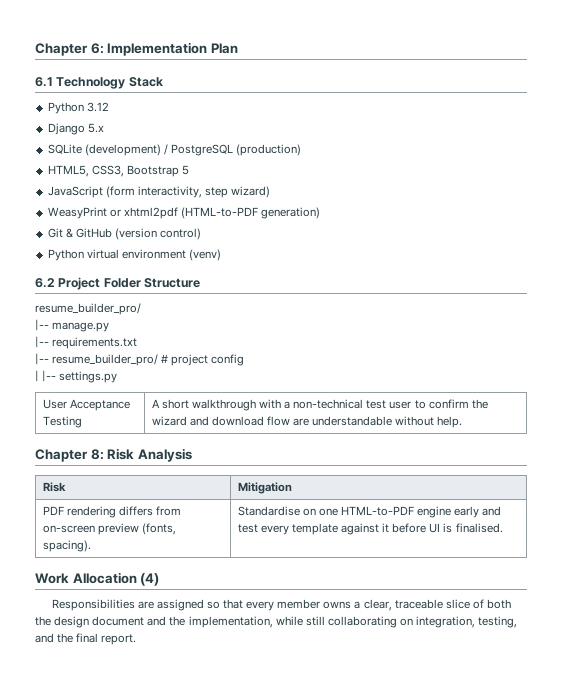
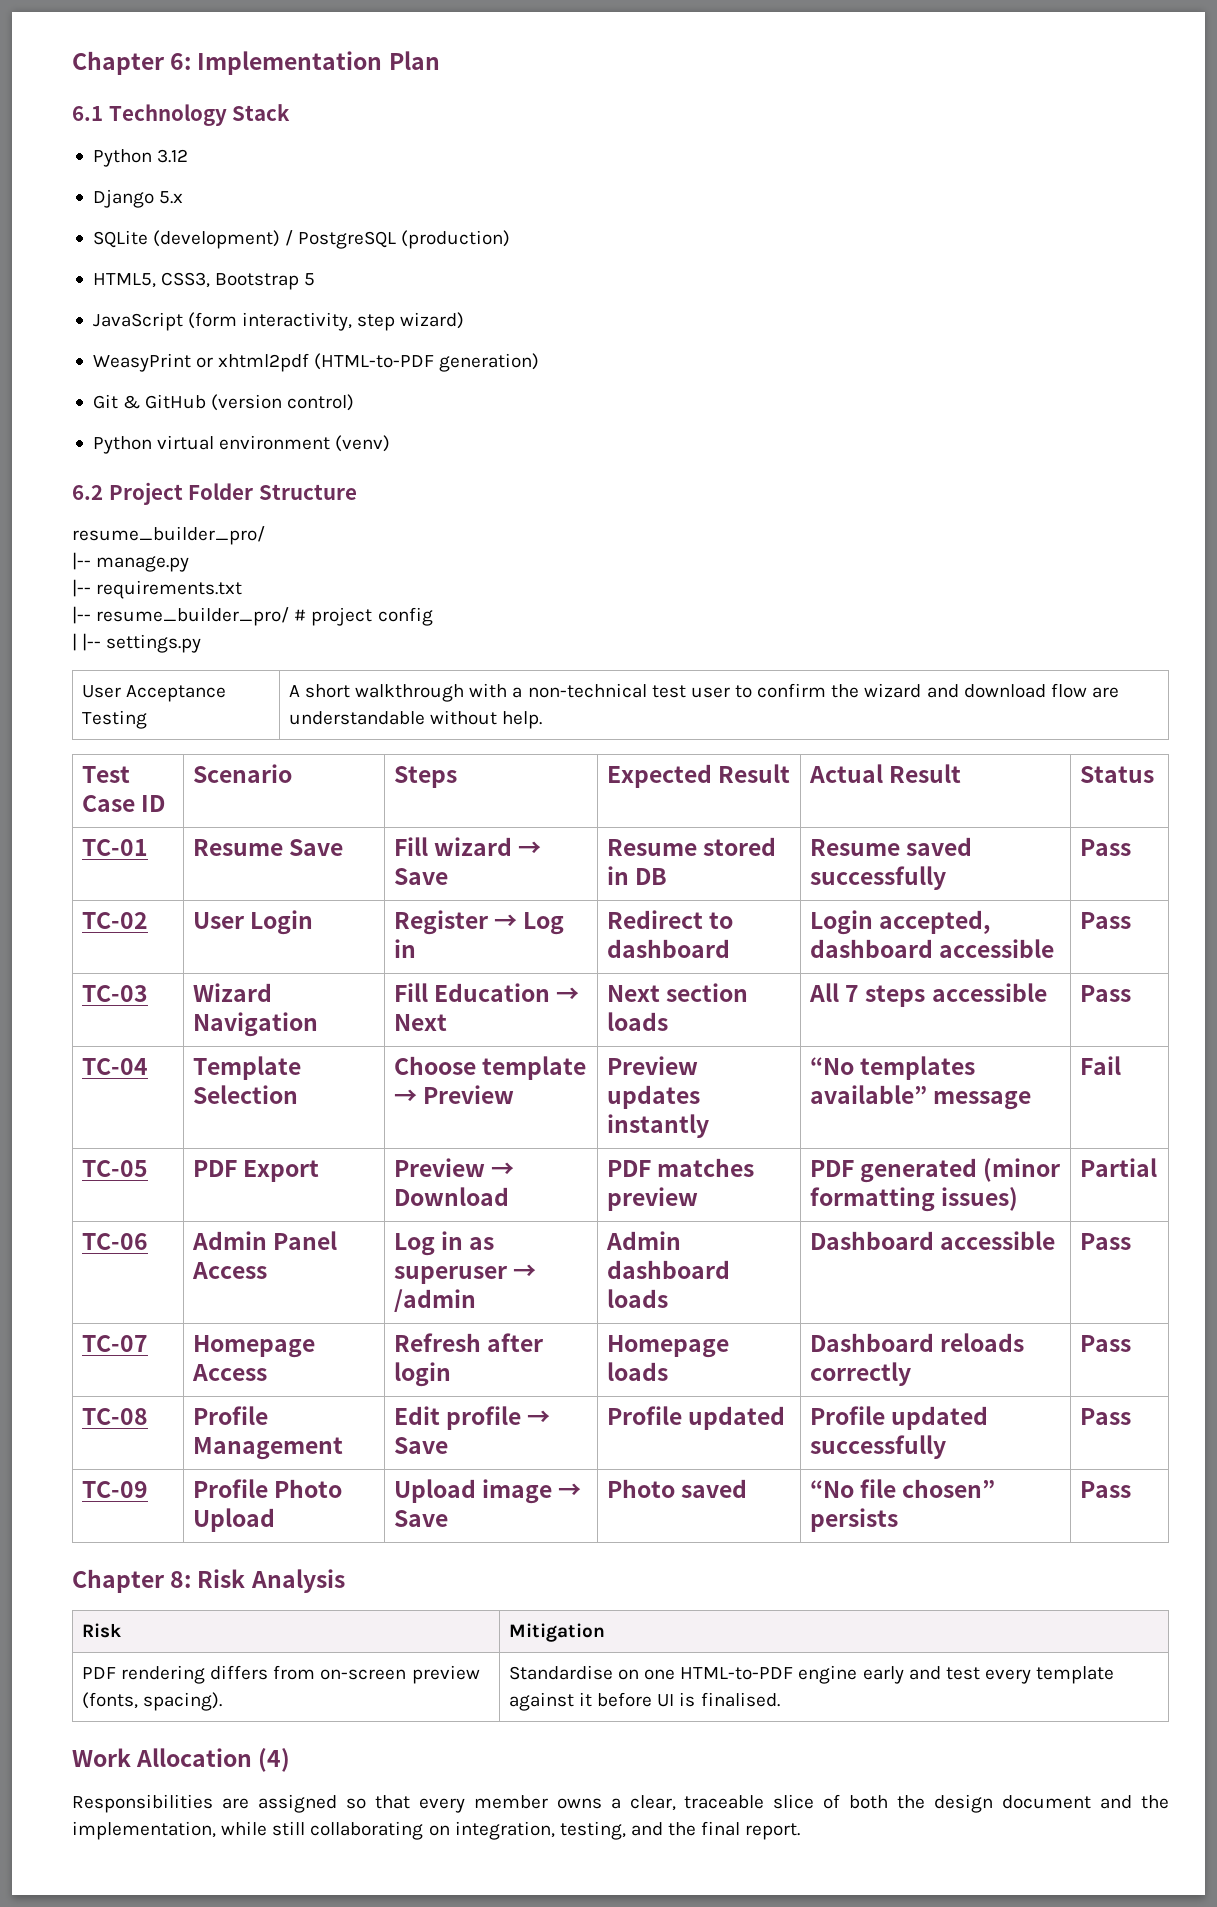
(463, 422) none -> [81,766,130,783] [81,795,166,812] [192,764,292,783] [393,766,457,788] [606,764,791,788] [808,764,962,783] [1079,766,1154,783] [81,839,148,856] [192,839,344,856] [393,837,542,856] [393,868,448,885] [606,837,777,856] [606,866,668,885] [809,837,973,856] [809,866,946,890] [1079,839,1131,856] [81,912,148,929] [192,910,314,935] [393,910,565,935] [393,939,416,958] [606,910,734,929] [606,939,730,958] [809,910,991,935] [809,939,1055,958] [1079,912,1131,929] [81,985,148,1002] [192,983,272,1002] [192,1012,318,1037] [393,983,580,1002] [393,1014,447,1031] [606,983,749,1002] [606,1012,668,1031] [808,983,1047,1007] [1079,985,1131,1002] [81,1058,148,1075] [192,1056,301,1080] [192,1085,298,1104] [393,1056,587,1080] [393,1085,515,1104] [606,1056,698,1075] [606,1085,700,1109] [606,1114,709,1138] [809,1056,976,1080] [809,1085,1032,1110] [1079,1056,1121,1075] [81,1160,148,1177] [192,1160,320,1182] [393,1158,515,1177] [393,1187,509,1206] [606,1158,755,1177] [606,1187,698,1211] [809,1158,1062,1183] [809,1187,1019,1212] [1079,1158,1157,1177] [81,1233,148,1250] [191,1231,338,1250] [191,1262,267,1279] [393,1231,495,1256] [393,1264,537,1284] [393,1289,476,1312] [605,1231,681,1250] [606,1260,730,1279] [606,1289,668,1308] [809,1231,1056,1250] [1079,1233,1131,1250] [81,1335,148,1352] [192,1335,315,1358] [191,1364,267,1381] [393,1333,545,1352] [393,1362,451,1387] [606,1335,729,1358] [606,1362,668,1381] [809,1333,1025,1352] [809,1362,911,1386] [1079,1335,1131,1352] [81,1408,148,1425] [192,1406,268,1425] [192,1437,343,1460] [393,1406,551,1430] [393,1437,448,1454] [606,1406,786,1430] [809,1406,989,1430] [809,1435,946,1459] [1079,1408,1131,1425] [81,1481,148,1498] [192,1479,343,1498] [192,1508,275,1532] [393,1479,582,1504] [393,1510,448,1527] [606,1479,748,1498] [809,1479,996,1498] [809,1508,898,1532] [1079,1481,1131,1498] // Test Case ID | Scenario | Steps | Expected Result | Actual Result | Status // TC-01 | Resume Save | Fill wizard → Save | Resume stored in DB | Resume saved successfully | Pass // TC-02 | User Login | Register → Log in | Redirect to dashboard | Login accepted, dashboard accessible | Pass // TC-03 | Wizard Navigation | Fill Education → Next | Next section loads | All 7 steps accessible | Pass // TC-04 | Template Selection | Choose template → Preview | Preview updates instantly | “No templates available” message | Fail // TC-05 | PDF Export | Preview → Download | PDF matches preview | PDF generated (minor formatting issues) | Partial // TC-06 | Admin Panel Access | Log in as superuser → /admin | Admin dashboard loads | Dashboard accessible | Pass // TC-07 | Homepage Access | Refresh after login | Homepage loads | Dashboard reloads correctly | Pass // TC-08 | Profile Management | Edit profile → Save | Profile updated | Profile updated successfully | Pass // TC-09 | Profile Photo Upload | Upload image → Save | Photo saved | “No file chosen” persists | Pass

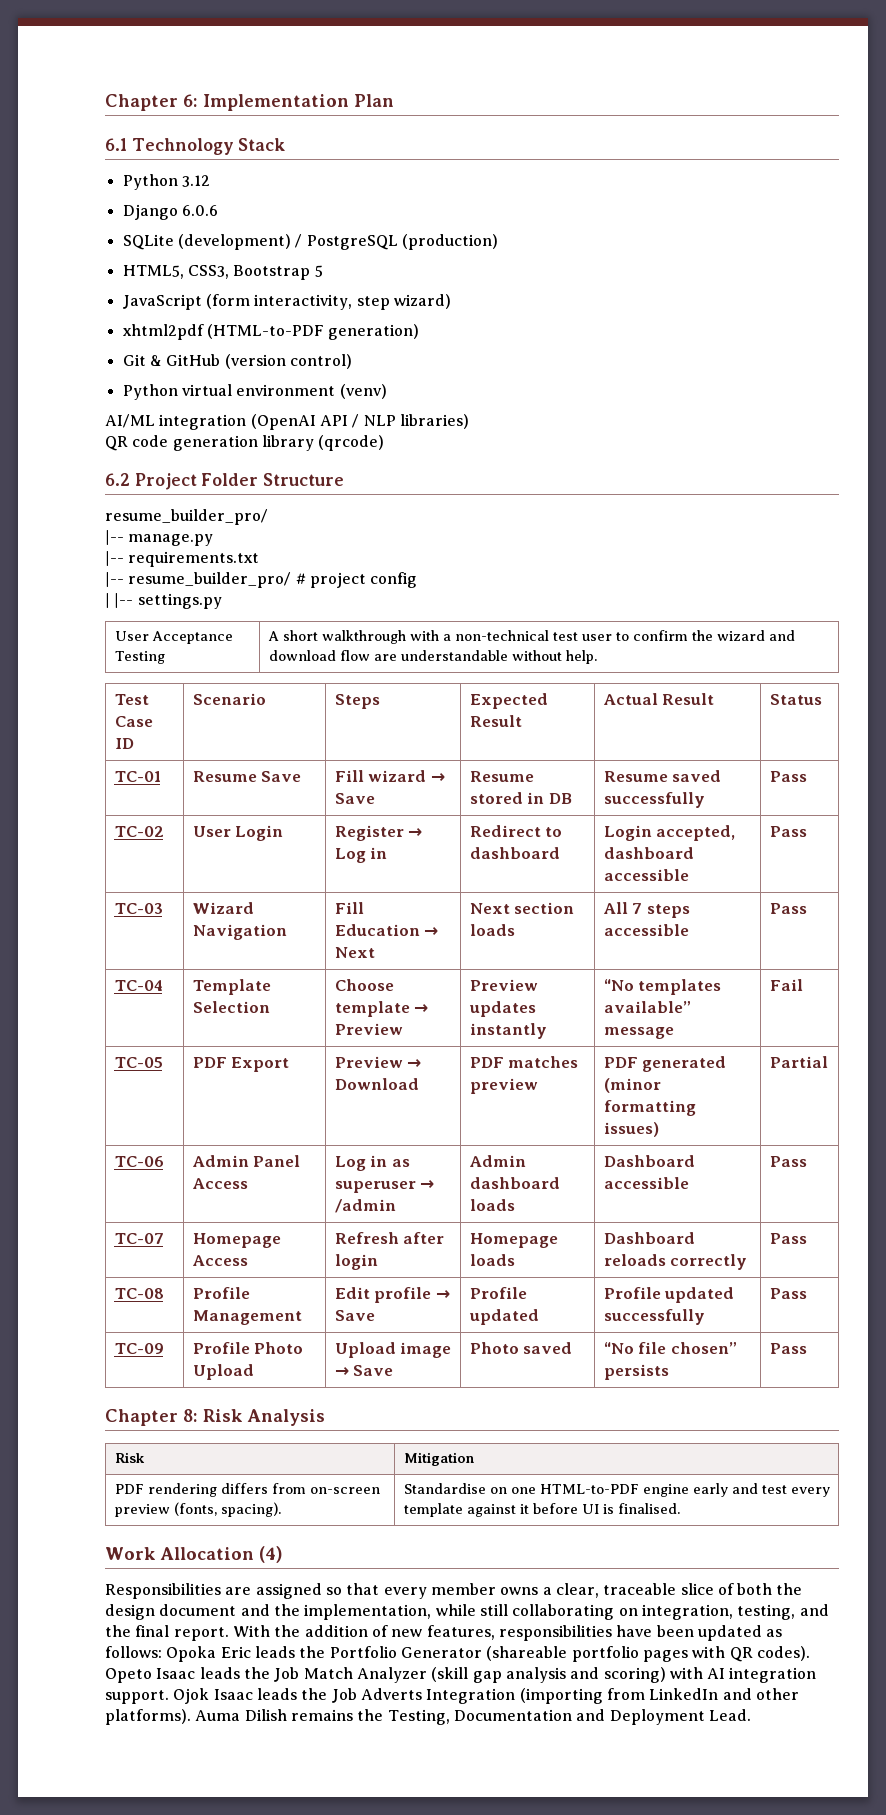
[159,191,184,204] 5.x -> [181,205,218,216] 6.0.6
[92,353,214,372] WeasyPrint or -> (451, 301) none
(391, 443) none -> [105,414,469,430] [105,435,385,451] // AI/ML integration (OpenAI API / NLP libraries) // QR code generation library (qrcode)
(801, 1831) none -> [232,1625,783,1641] [105,1646,810,1662] [105,1667,817,1683] [105,1688,799,1704] [105,1709,751,1725] With the addition of new features, responsibilities have been updated as follows: Opoka Eric leads the Portfolio Generator (shareable portfolio pages with QR codes). Opeto Isaac leads the Job Match Analyzer (skill gap analysis and scoring) with AI integration support. Ojok Isaac leads the Job Adverts Integration (importing from LinkedIn and other platforms). Auma Dilish remains the Testing, Documentation and Deployment Lead.

